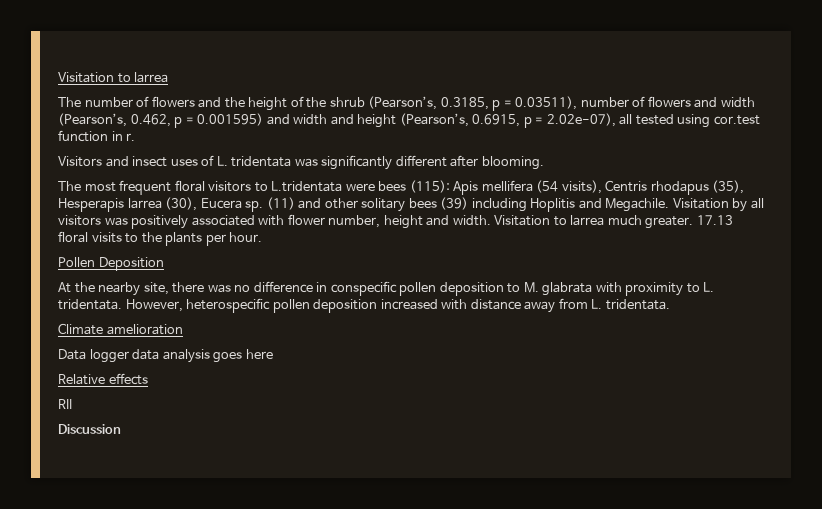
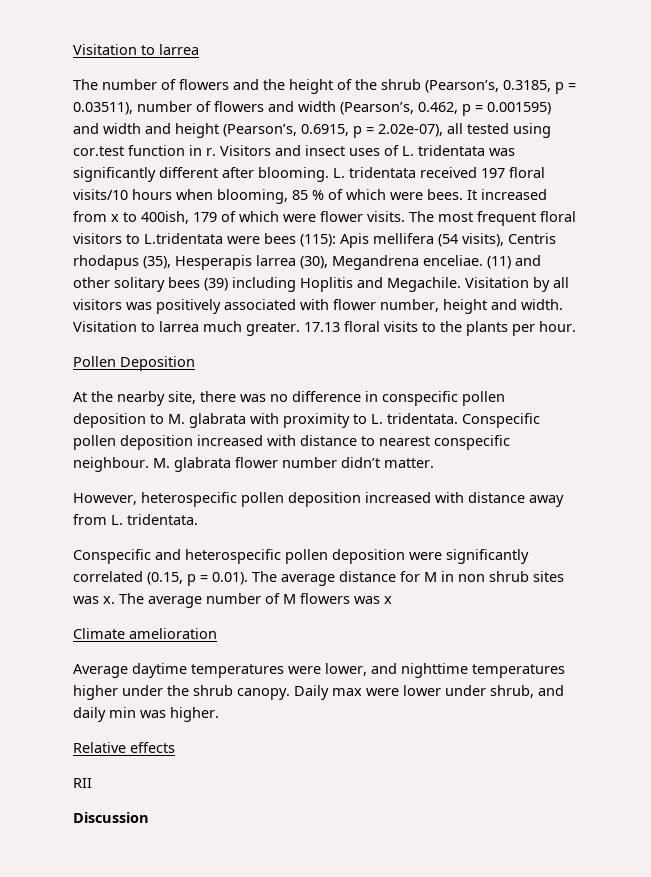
(136, 137) // -> (216, 152) none
(544, 163) // -> [333,167,545,178] [73,189,547,204] [73,211,405,224] L. tridentata received 197 floral visits/10 hours when blooming, 85 % of which were bees. It increased from x to 400ish, 179 of which were flower visits.
[200,198,264,212] Eucera sp. -> [332,255,483,270] Megandrena enceliae.
(122, 304) none -> [462,413,540,428] [73,435,510,450] [73,457,434,472] Conspecific pollen deposition increased with distance to nearest conspecific neighbour. M. glabrata flower number didn’t matter. //
[58,323,183,335] [58,349,273,363] Climate amelioration // Data logger data analysis goes here -> [73,549,529,564] [73,571,564,586] [73,593,392,608] [73,628,217,639] [73,663,565,678] [73,685,564,700] [73,707,219,722] Conspecific and heterospecific pollen deposition were significantly correlated (0.15, p = 0.01). The average distance for M in non shrub sites was x. The average number of M flowers was x // Climate amelioration // Average daytime temperatures were lower, and nighttime temperatures higher under the shrub canopy. Daily max were lower under shrub, and daily min was higher.

